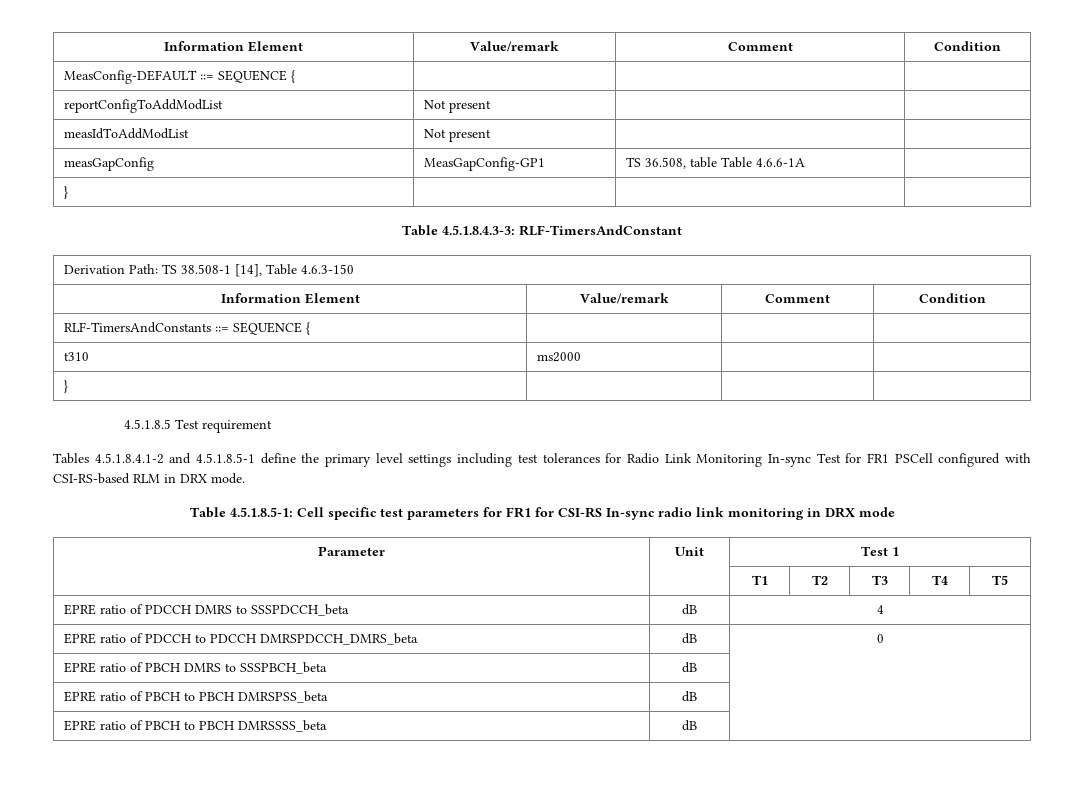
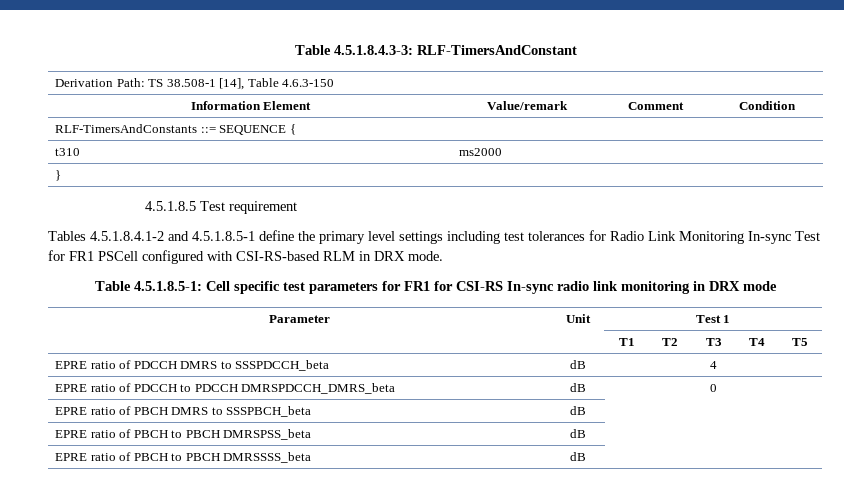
[164,41,303,52] [469,41,559,52] [727,42,793,51] [934,41,1001,51] [63,70,295,84] [63,99,223,113] [423,100,491,113] [63,128,189,139] [423,129,491,142] [63,157,154,171] [423,157,545,171] [625,157,805,169] [63,186,68,199] Information Element | Value/remark | Comment | Condition // MeasConfig-DEFAULT ::= SEQUENCE { | | | // reportConfigToAddModList | Not present | | // measIdToAddModList | Not present | | // measGapConfig | MeasGapConfig-GP1 | TS 36.508, table Table 4.6.6-1A | // } | | | // -> (294, 50) none

